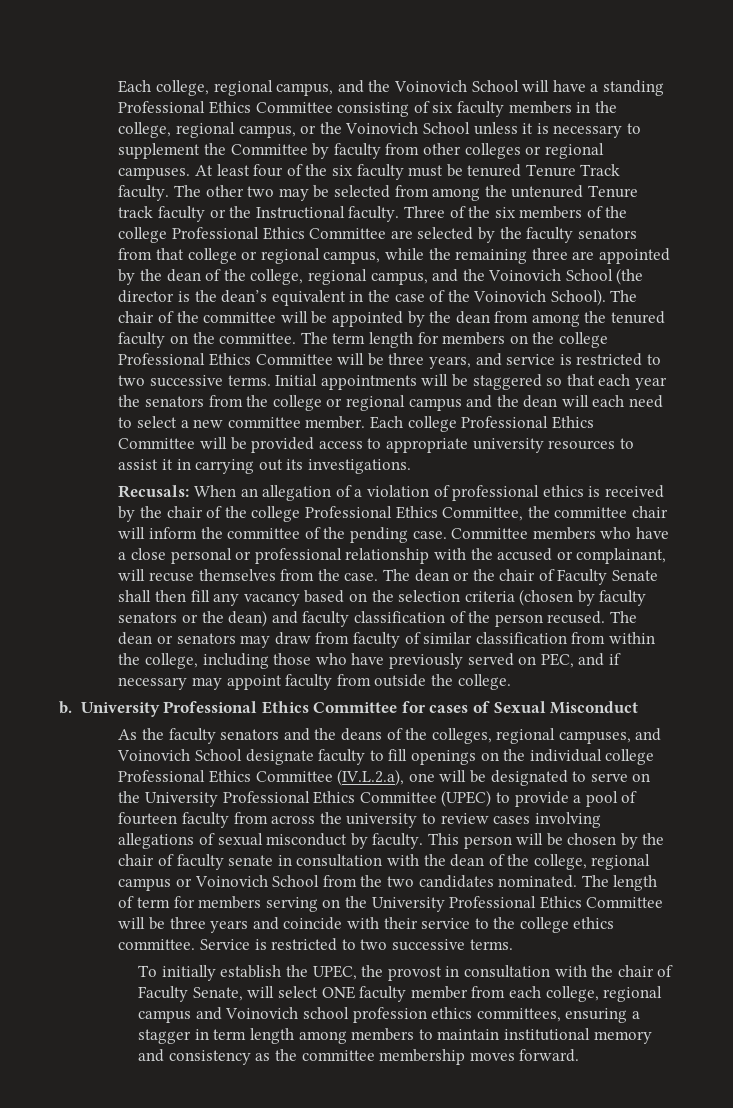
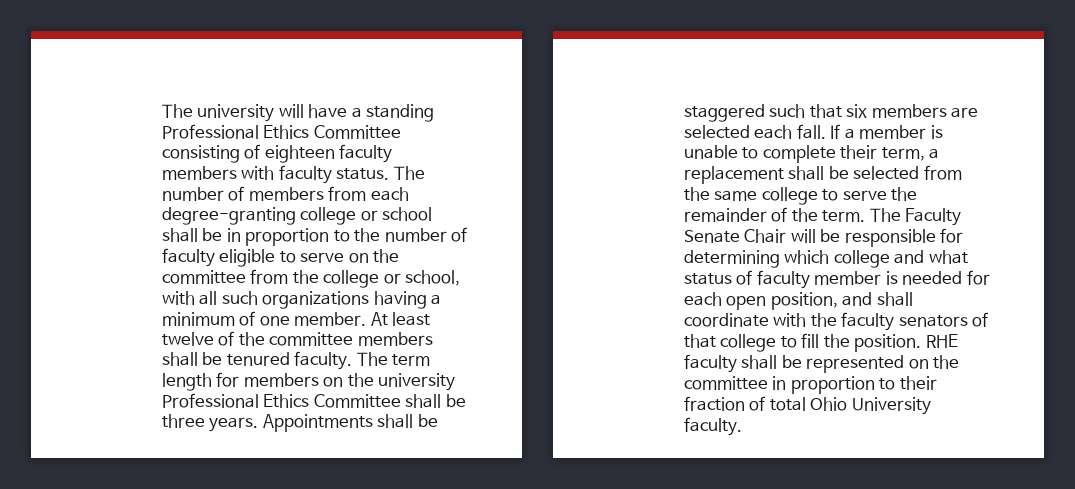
[118,80,519,96] Each college, regional campus, and the Voinovich School -> [161,104,275,122] The university
[432,102,454,113] six -> [264,145,335,163] eighteen
[576,101,617,113] [118,122,641,138] [118,143,604,159] [118,164,621,180] [118,185,638,201] [118,206,628,222] [118,227,637,243] [118,248,670,264] [118,268,644,285] [118,289,638,306] [118,311,666,327] [118,332,297,348] in the college, regional campus, or the Voinovich School unless it is necessary to supplement the Committee by faculty from other colleges or regional campuses. At least four of the six faculty must be tenured Tenure Track faculty. The other two may be selected from among the untenured Tenure track faculty or the Instructional faculty. Three of the six members of the college Professional Ethics Committee are selected by the faculty senators from that college or regional campus, while the remaining three are appointed by the dean of the college, regional campus, and the Voinovich School (the director is the dean’s equivalent in the case of the Voinovich School). The chair of the committee will be appointed by the dean from among the tenured faculty on the committee. -> [241,165,425,184] [161,186,409,201] [161,207,433,225] [161,227,468,246] [161,248,400,267] [161,269,461,288] [161,291,442,309] [161,311,431,326] [161,331,433,346] [161,351,353,370] with faculty status. The number of members from each degree-granting college or school shall be in proportion to the number of faculty eligible to serve on the committee from the college or school, with all such organizations having a minimum of one member. At least twelve of the committee members shall be tenured faculty.
[558,332,608,348] [118,353,661,369] [118,374,667,390] [118,395,664,411] [118,416,594,432] [118,437,634,453] [118,459,411,474] [118,485,664,501] [118,506,668,522] [118,527,669,543] [118,548,667,564] [118,569,659,585] [118,589,647,606] [118,610,637,627] [118,632,655,648] [118,653,621,669] [118,674,511,690] [59,701,639,717] [118,728,662,744] [117,749,655,765] [118,769,651,786] [118,790,638,807] [118,812,601,828] [118,833,665,849] [118,854,651,870] [118,875,658,891] [118,896,664,912] [118,917,615,933] [118,938,513,951] [138,965,674,981] [138,986,663,1002] [138,1007,640,1023] [138,1028,652,1044] [138,1049,580,1065] college Professional Ethics Committee will be three years, and service is restricted to two successive terms. Initial appointments will be staggered so that each year the senators from the college or regional campus and the dean will each need to select a new committee member. Each college Professional Ethics Committee will be provided access to appropriate university resources to assist it in carrying out its investigations. // Recusals: When an allegation of a violation of professional ethics is received by the chair of the college Professional Ethics Committee, the committee chair will inform the committee of the pending case. Committee members who have a close personal or professional relationship with the accused or complainant, will recuse themselves from the case. The dean or the chair of Faculty Senate shall then fill any vacancy based on the selection criteria (chosen by faculty senators or the dean) and faculty classification of the person recused. The dean or senators may draw from faculty of similar classification from within the college, including those who have previously served on PEC, and if necessary may appoint faculty from outside the college. // b. University Professional Ethics Committee for cases of Sexual Misconduct // As the faculty senators and the deans of the colleges, regional campuses, and Voinovich School designate faculty to fill openings on the individual college Professional Ethics Committee (IV.L.2.a), one will be designated to serve on the University Professional Ethics Committee (UPEC) to provide a pool of fourteen faculty from across the university to review cases involving allegations of sexual misconduct by faculty. This person will be chosen by the chair of faculty senate in consultation with the dean of the college, regional campus or Voinovich School from the two candidates nominated. The length of term for members serving on the University Professional Ethics Committee will be three years and coincide with their service to the college ethics committee. Service is restricted to two successive terms. // To initially establish the UPEC, the provost in consultation with the chair of Faculty Senate, will select ONE faculty member from each college, regional campus and Voinovich school profession ethics committees, ensuring a stagger in term length among members to maintain institutional memory and consistency as the committee membership moves forward. -> [378,373,456,391] [161,393,466,408] [161,414,438,432] [683,104,979,122] [683,124,943,139] [683,145,940,163] [683,165,962,184] [683,187,918,205] [683,207,962,226] [683,228,964,247] [683,250,968,268] [683,270,990,289] [683,292,913,310] [683,312,989,331] [683,333,958,352] [683,354,960,373] [683,376,937,394] [683,396,931,415] [683,417,742,436] university Professional Ethics Committee shall be three years. Appointments shall be staggered such that six members are selected each fall. If a member is unable to complete their term, a replacement shall be selected from the same college to serve the remainder of the term. The Faculty Senate Chair will be responsible for determining which college and what status of faculty member is needed for each open position, and shall coordinate with the faculty senators of that college to fill the position. RHE faculty shall be represented on the committee in proportion to their fraction of total Ohio University faculty.

